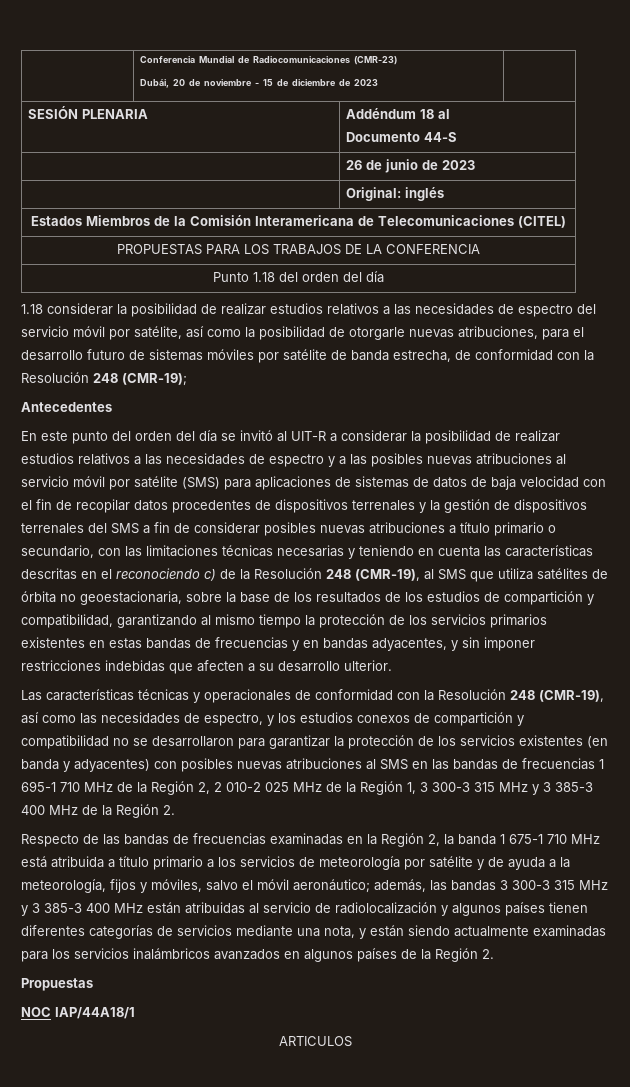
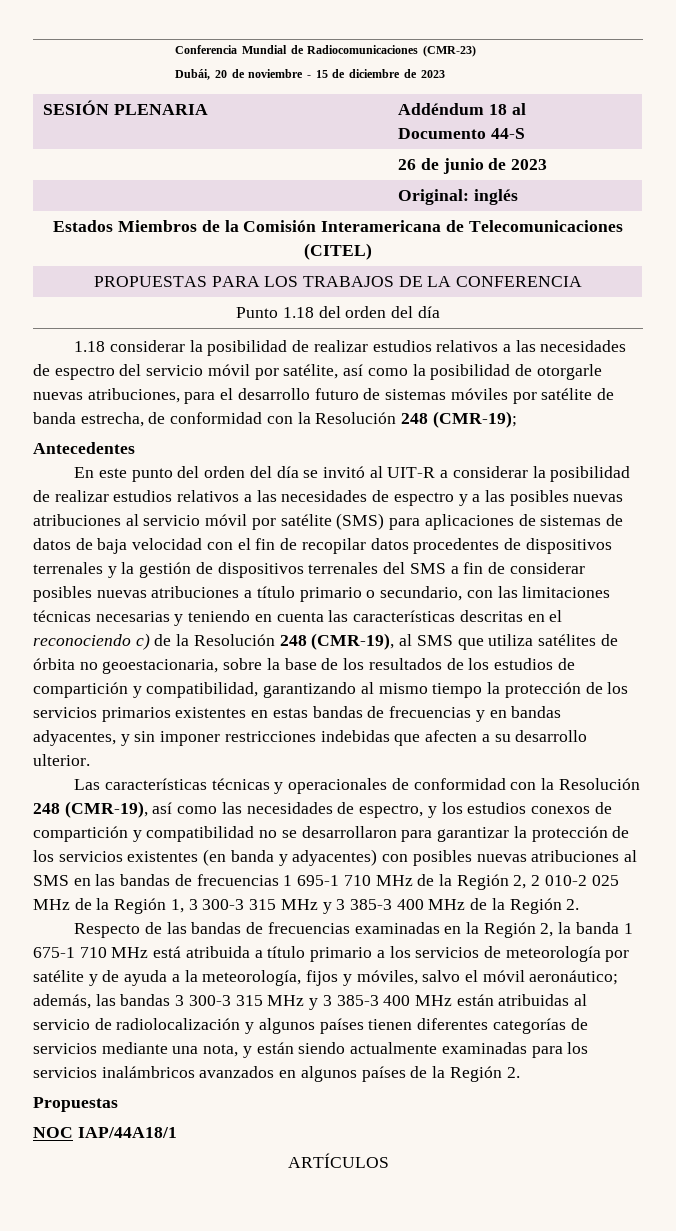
[278,1036,352,1047] ARTICULOS -> [287,1153,389,1168] ARTÍCULOS

